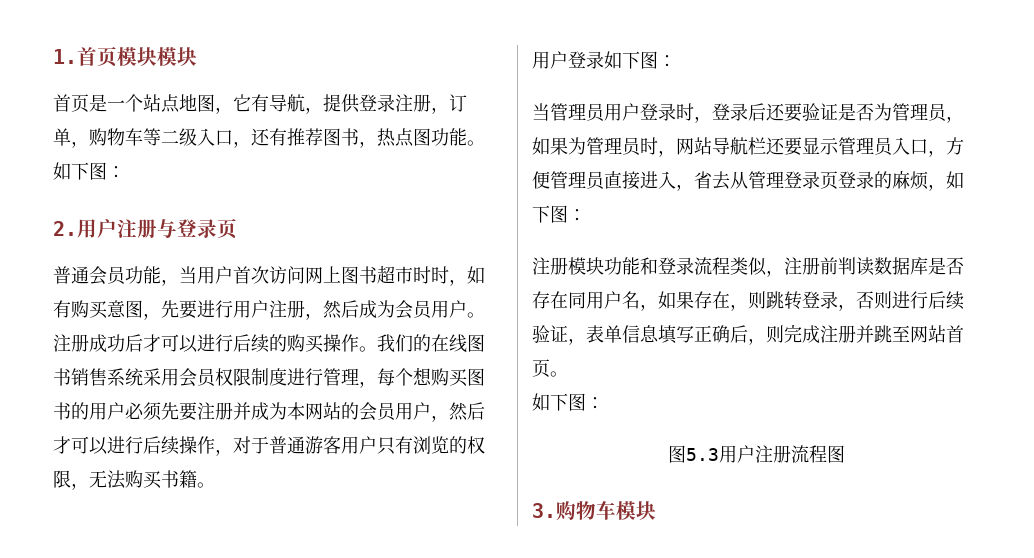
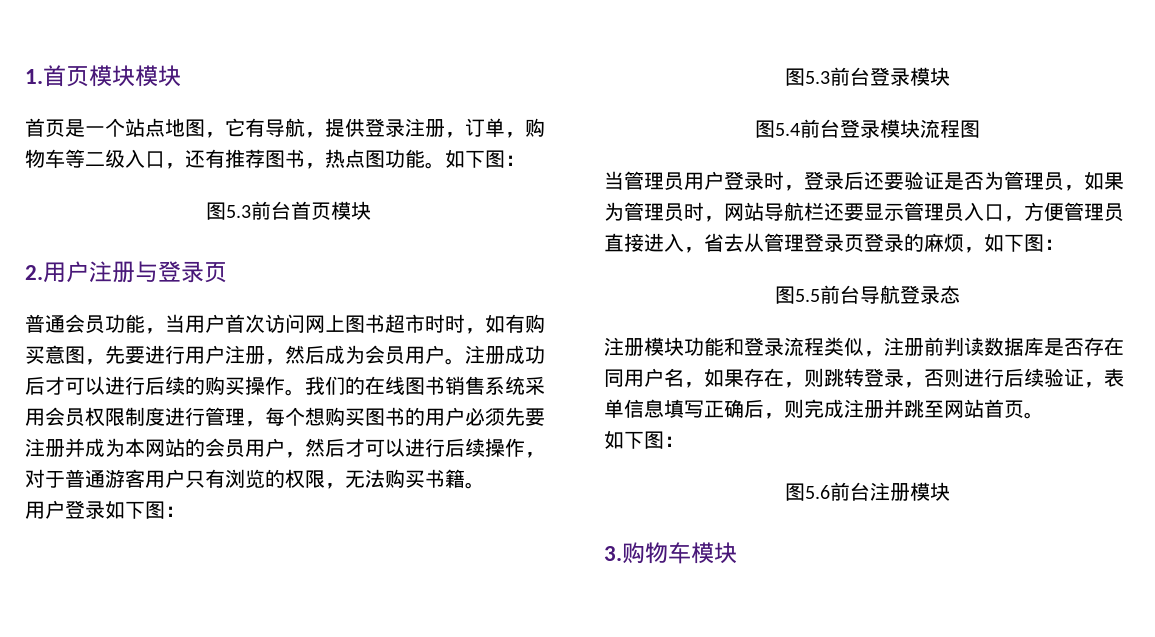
(125, 172) none -> [205,201,371,220] // 图5.3前台首页模块
(676, 61) none -> [784,67,950,86] [754,119,980,138] // 图5.3前台登录模块 // 图5.4前台登录模块流程图
(586, 215) none -> [774,285,960,304] // 图5.5前台导航登录态
[686,445,845,463] 5.3用户注册流程图 -> [804,482,950,501] 5.6前台注册模块

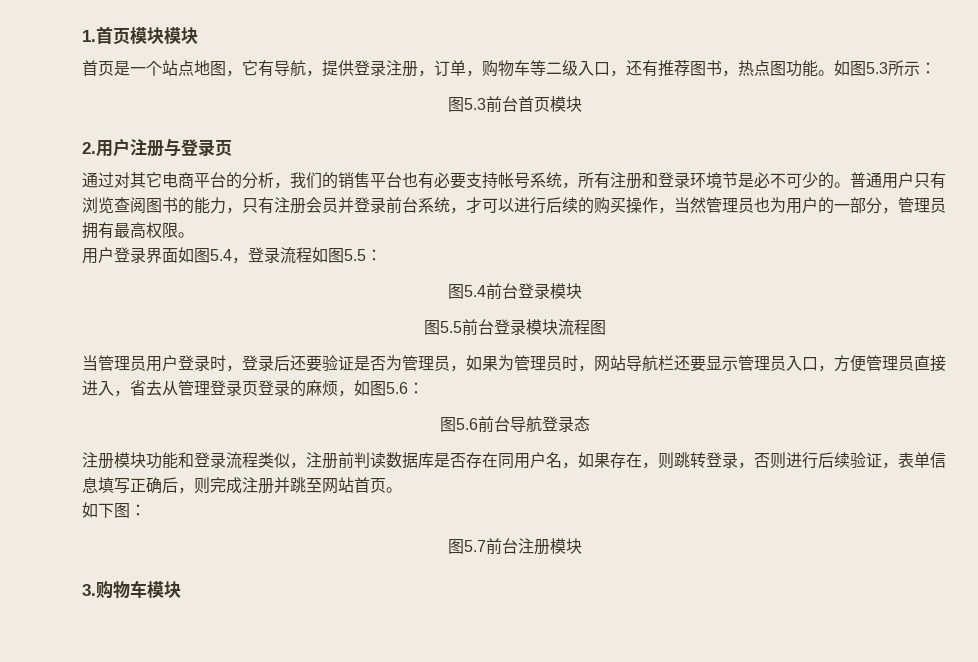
[465,150,505,168] 下图 -> [850,60,920,76] 图5.3所示
[25,314,545,334] [25,345,545,365] [25,376,45,395] 普通会员功能，当用户首次访问网上图书超市时时，如有购买意图，先要进行用户注册，然后成为会员用户。注册成功后 -> [82,172,946,189] [82,197,466,214] 通过对其它电商平台的分析，我们的销售平台也有必要支持帐号系统，所有注册和登录环境节是必不可少的。普通用户只有浏览查阅图书的能力，只有注册会员并登录前台系统，
[285,376,545,396] [25,407,545,427] [25,438,545,458] [25,469,485,489] [25,500,185,519] [784,68,830,86] 。我们的在线图书销售系统采用会员权限制度进行管理，每个想购买图书的用户必须先要注册并成为本网站的会员用户，然后才可以进行后续操作，对于普通游客用户只有浏览的权限，无法购买书籍。 // 用户登录如下图： // 图5.3 -> [658,197,946,214] [82,222,194,239] [82,247,382,264] [447,284,486,299] ，当然管理员也为用户的一部分，管理员拥有最高权限。 // 用户登录界面如图5.4，登录流程如图5.5： // 图5.4
[774,123,800,136] 5.4 -> [439,321,462,333] 5.5
[1004,234,1064,252] [774,286,820,304] 下图： // 图5.5 -> [370,381,424,396] [439,417,478,432] 图5.6： // 图5.6
[804,485,830,499] 5.6 -> [463,540,486,552] 5.7

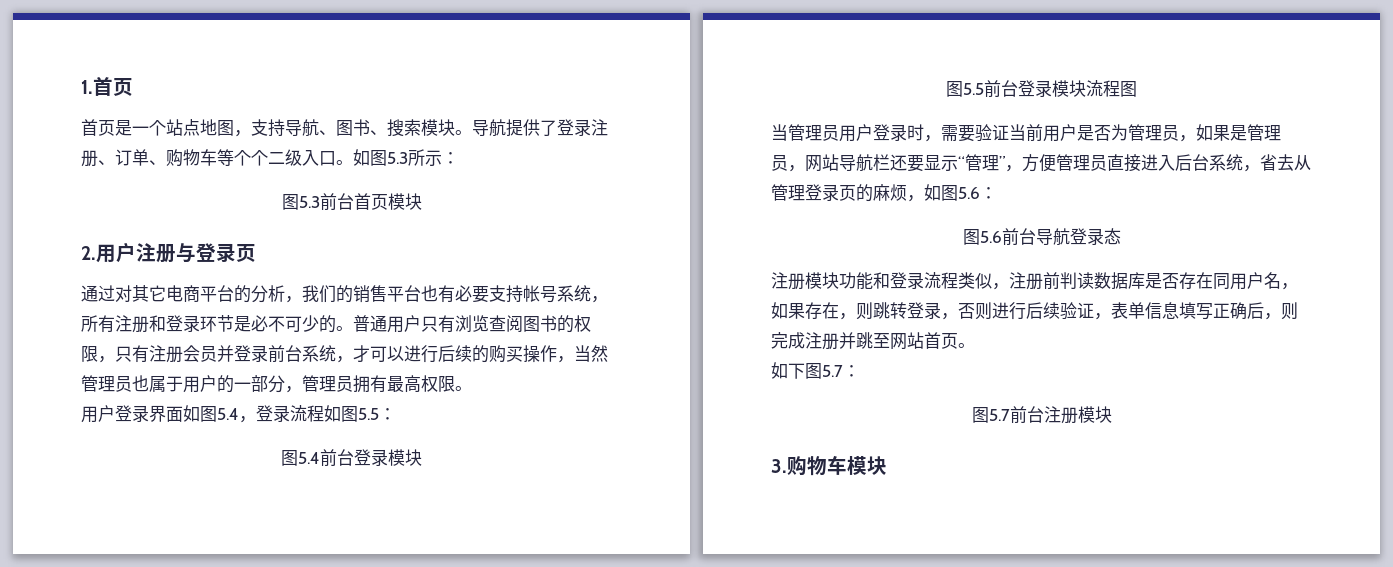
[130,27,198,44] 模块模块 -> (133, 87) none
[242,60,482,77] 它有导航，提供登录注册，订单， -> [251,119,608,137] [81,149,166,167] 支持导航、图书、搜索模块。导航提供了登录注册、订单、
(546, 68) none -> [234,150,268,166] 个个
[610,60,818,77] ，还有推荐图书，热点图功能 -> (336, 158) none
[706,172,722,189] 境 -> (217, 324) none
[194,197,226,214] 能力 -> [574,315,591,332] [81,345,98,362] 权限
[770,197,786,213] 为 -> [149,376,183,392] 属于
[242,355,354,372] 登录后还要验证 -> [941,124,1077,142] 需要验证当前用户
[498,355,578,371] 为管理员时 -> [1230,124,1281,141] [771,155,788,171] 是管理员
[738,355,818,371] 管理员入口 -> [958,154,1005,171] “管理”
(114, 388) none -> [1175,154,1243,171] 后台系统
[258,380,290,396] 登录 -> (856, 193) none
(130, 510) none -> [822,365,843,377] 5.7

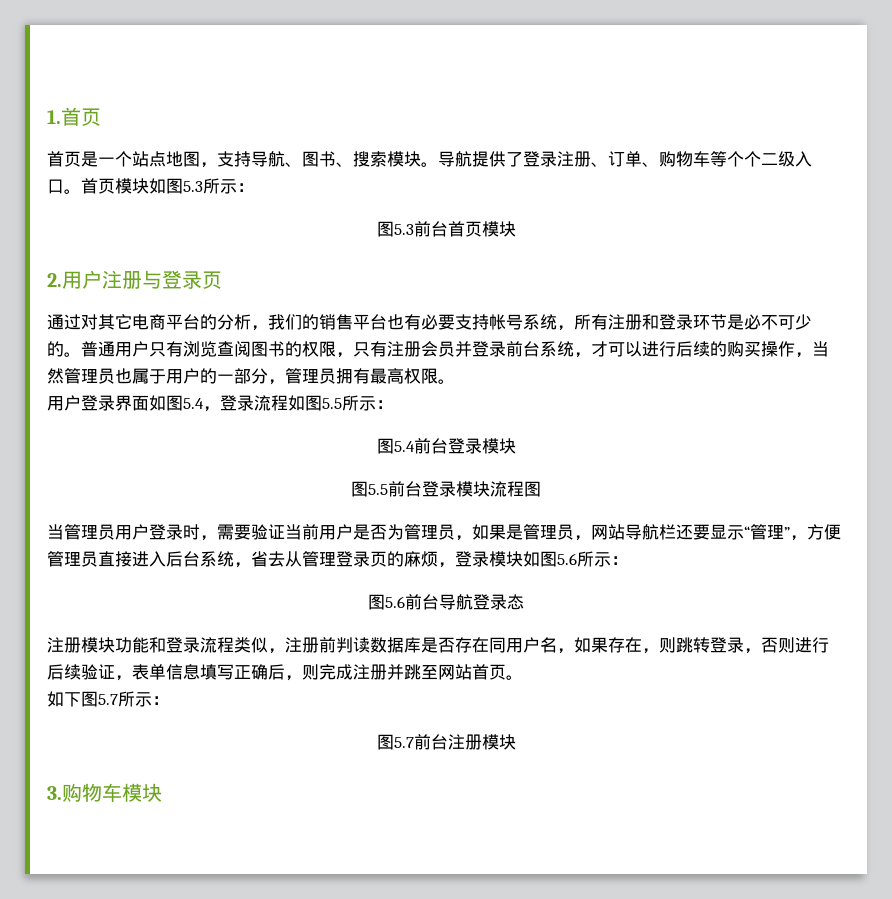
(353, 162) none -> [81,178,149,194] 首页模块
(379, 414) none -> [342,395,376,411] 所示
(924, 198) none -> [455,551,523,567] 登录模块
(980, 193) none -> [577,551,611,567] 所示
(843, 371) none -> [118,691,152,707] 所示

